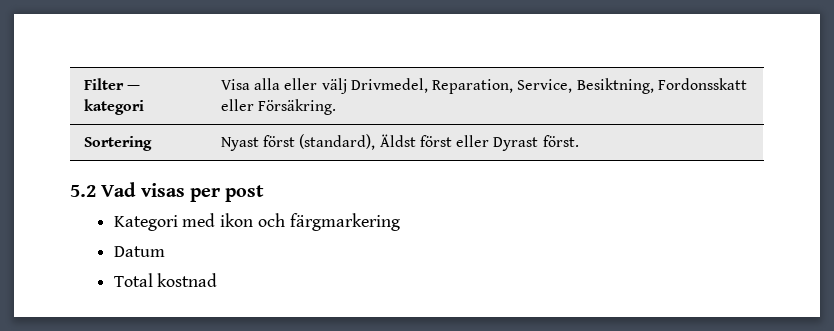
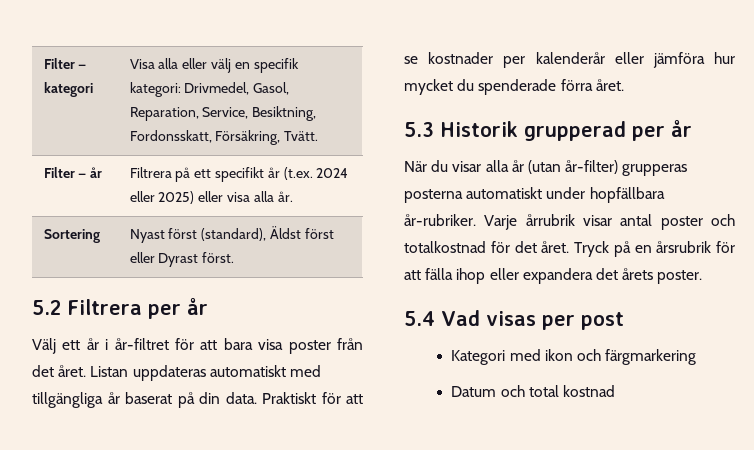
[350,78,748,94] [220,99,336,115] Drivmedel, Reparation, Service, Besiktning, Fordonsskatt eller Försäkring. -> [234,58,299,73] [129,82,290,97] [129,106,317,121] [129,130,319,145] [43,167,103,178] [129,167,349,182] [129,191,293,204] en specifik kategori: Drivmedel, Gasol, Reparation, Service, Besiktning, Fordonsskatt, Försäkring, Tvätt. // Filter — år | Filtrera på ett specifikt år (t.ex. 2024 eller 2025) eller visa alla år.
(96, 191) none -> [67,297,208,319] [32,338,363,354] [32,365,321,381] [32,392,363,408] [404,52,735,68] [404,79,624,95] [404,119,692,141] [404,160,688,176] [404,187,665,203] [404,214,735,230] [404,241,735,257] [404,268,703,284] [404,311,435,326] Filtrera per år // Välj ett år i år-filtret för att bara visa poster från det året. Listan uppdateras automatiskt med tillgängliga år baserat på din data. Praktiskt för att se kostnader per kalenderår eller jämföra hur mycket du spenderade förra året. // 5.3 Historik grupperad per år // När du visar alla år (utan år-filter) grupperas posterna automatiskt under hopfällbara år-rubriker. Varje årrubrik visar antal poster och totalkostnad för det året. Tryck på en årsrubrik för att fälla ihop eller expandera det årets poster. // 5.4
[113,273,153,287] // Total -> [500,385,559,397] och total

